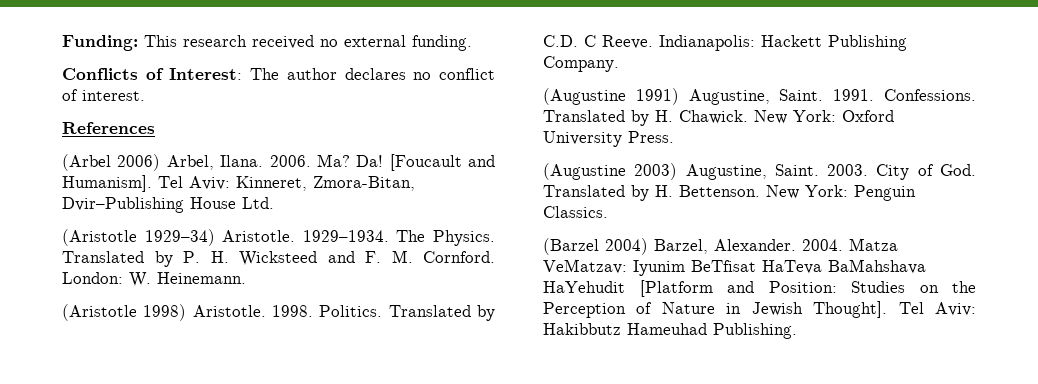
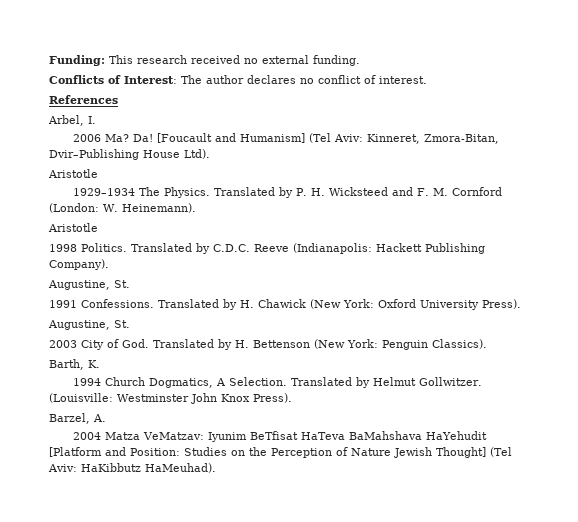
[62,154,311,171] (Arbel 2006) Arbel, Ilana. 2006. -> [48,115,96,126] [73,134,102,142] Arbel, I. // 2006
[62,175,183,192] Humanism]. Tel -> [240,133,332,143] Humanism] (Tel
[242,197,274,209] [62,229,389,246] Ltd. // (Aristotle 1929–34) Aristotle. 1929–1934. -> [184,149,210,159] [48,169,98,178] [73,188,136,196] Ltd). // Aristotle // 1929–1934
[423,251,495,263] [62,272,246,287] [62,304,495,321] [543,35,907,51] [543,56,619,72] [543,88,875,105] Cornford. London: W. Heinemann. // (Aristotle 1998) Aristotle. 1998. Politics. Translated by C.D. C Reeve. Indianapolis: Hackett Publishing Company. // (Augustine 1991) Augustine, Saint. 1991. -> [452,187,503,196] [49,203,196,213] [48,223,98,232] [49,243,485,254] [49,259,109,270] [48,280,130,290] [49,300,77,308] Cornford (London: W. Heinemann). // Aristotle // 1998 Politics. Translated by C.D.C. Reeve (Indianapolis: Hackett Publishing Company). // Augustine, St. // 1991
[679,110,787,124] Chawick. New -> [258,299,341,309] Chawick (New
[628,131,674,143] [543,163,869,180] Press. // (Augustine 2003) Augustine, Saint. 2003. -> [482,299,521,309] [48,320,130,330] [49,340,77,348] Press). // Augustine, St. // 2003
[679,185,916,201] [543,206,608,218] [543,238,843,255] Bettenson. New York: Penguin Classics. // (Barzel 2004) Barzel, Alexander. 2004. -> [253,339,487,350] [49,359,100,370] [73,377,483,388] [49,393,292,404] [49,413,106,424] [73,432,102,440] Bettenson (New York: Penguin Classics). // Barth, K. // 1994 Church Dogmatics, A Selection. Translated by Helmut Gollwitzer. (Louisville: Westminster John Knox Press). // Barzel, A. // 2004
[726,301,976,318] [543,323,797,339] in Jewish Thought]. Tel Aviv: Hakibbutz Hameuhad Publishing. -> [394,447,512,458] [48,463,216,473] Jewish Thought] (Tel Aviv: HaKibbutz HaMeuhad).

